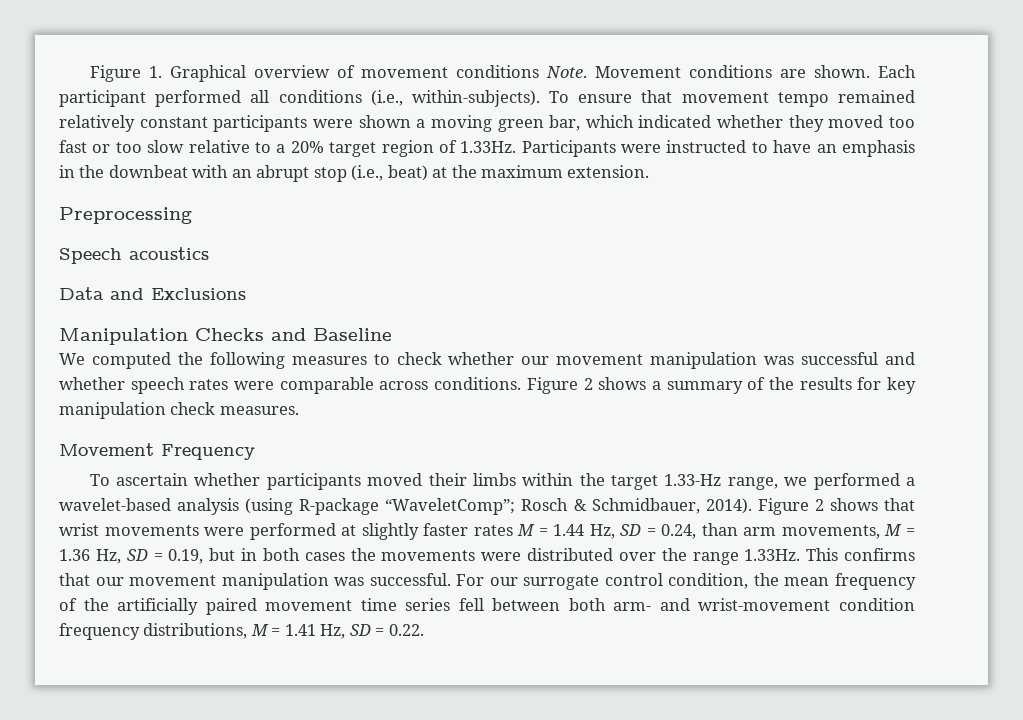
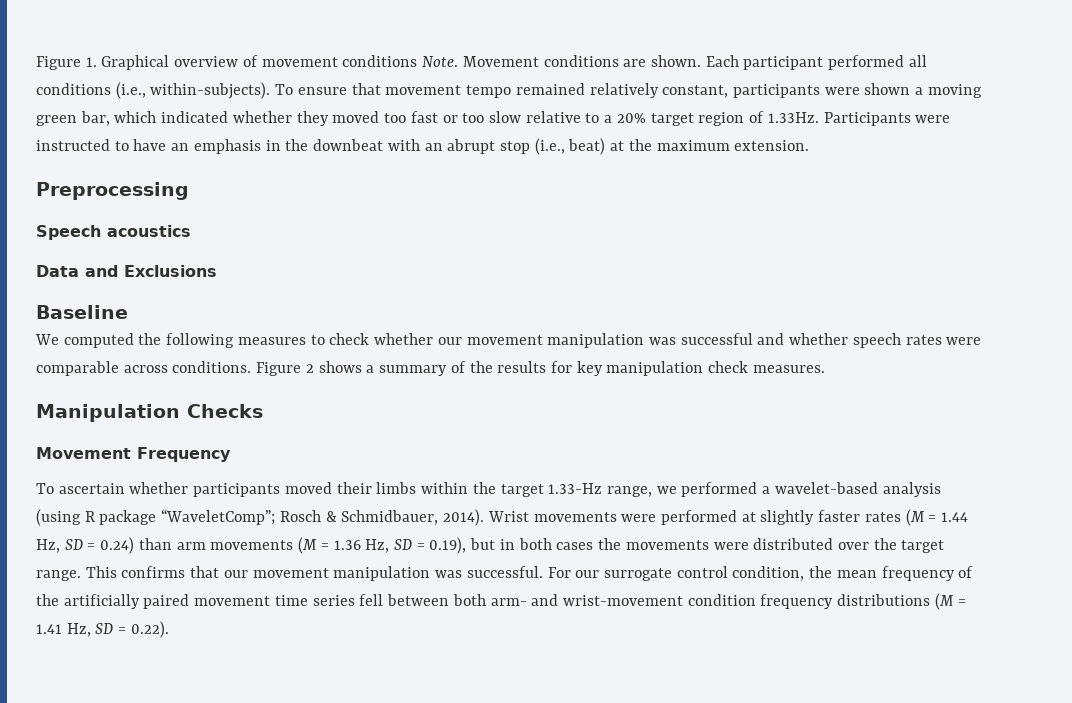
[139,117,208,128] constant -> [662,85,729,98] constant,
[59,328,306,345] Manipulation Checks and -> (217, 271) none
(299, 410) none -> [36,404,263,422] // Manipulation Checks
[299,498,380,515] R-package -> [84,510,157,525] R package
[757,498,916,515] [59,523,99,536] Figure 2 shows that wrist -> [487,511,529,522] Wrist
[517,524,536,536] M -> [905,509,925,526] (M
[661,524,697,539] 0.24, -> [100,537,135,554] 0.24)
[781,524,903,539] movements, M -> [210,537,318,554] movements (M
[168,549,204,564] 0.19, -> [429,537,467,554] 0.19),
[692,549,801,565] range 1.33Hz. -> [901,540,945,553] [36,570,81,581] target range.
[143,623,269,639] distributions, M -> [837,593,954,610] distributions (M
[388,624,424,636] 0.22. -> [130,621,169,638] 0.22).

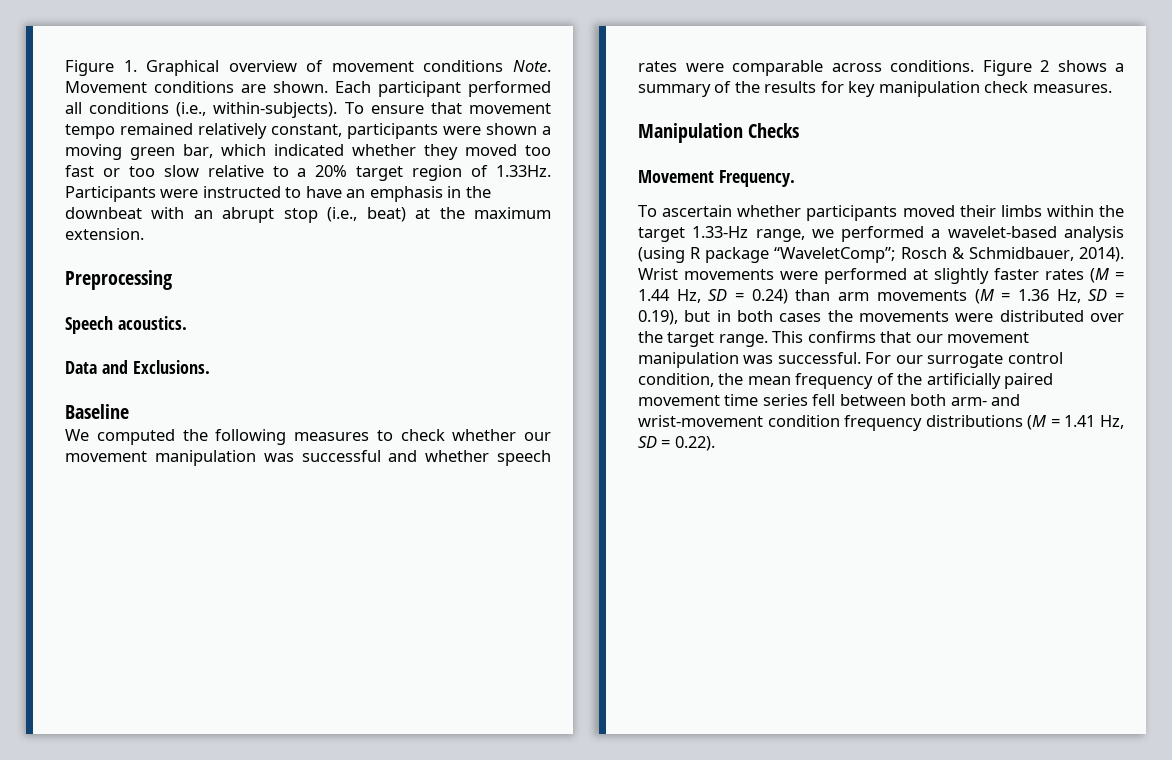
[107,225,191,237] acoustics -> [117,316,187,330] acoustics.
[124,265,217,277] Exclusions -> [132,360,210,374] Exclusions.
[137,447,231,462] Frequency -> [718,170,795,187] Frequency.

